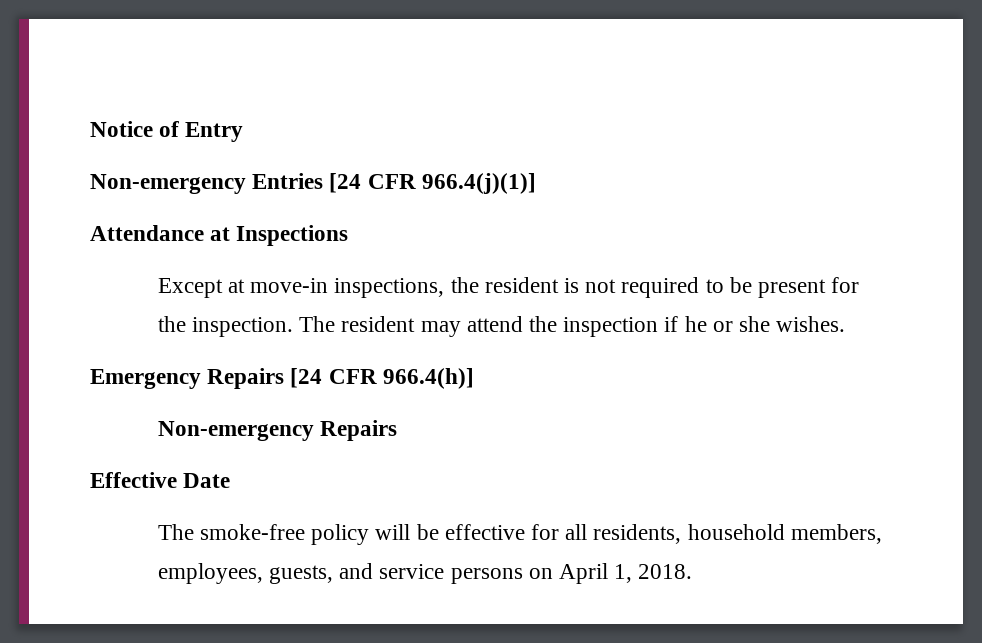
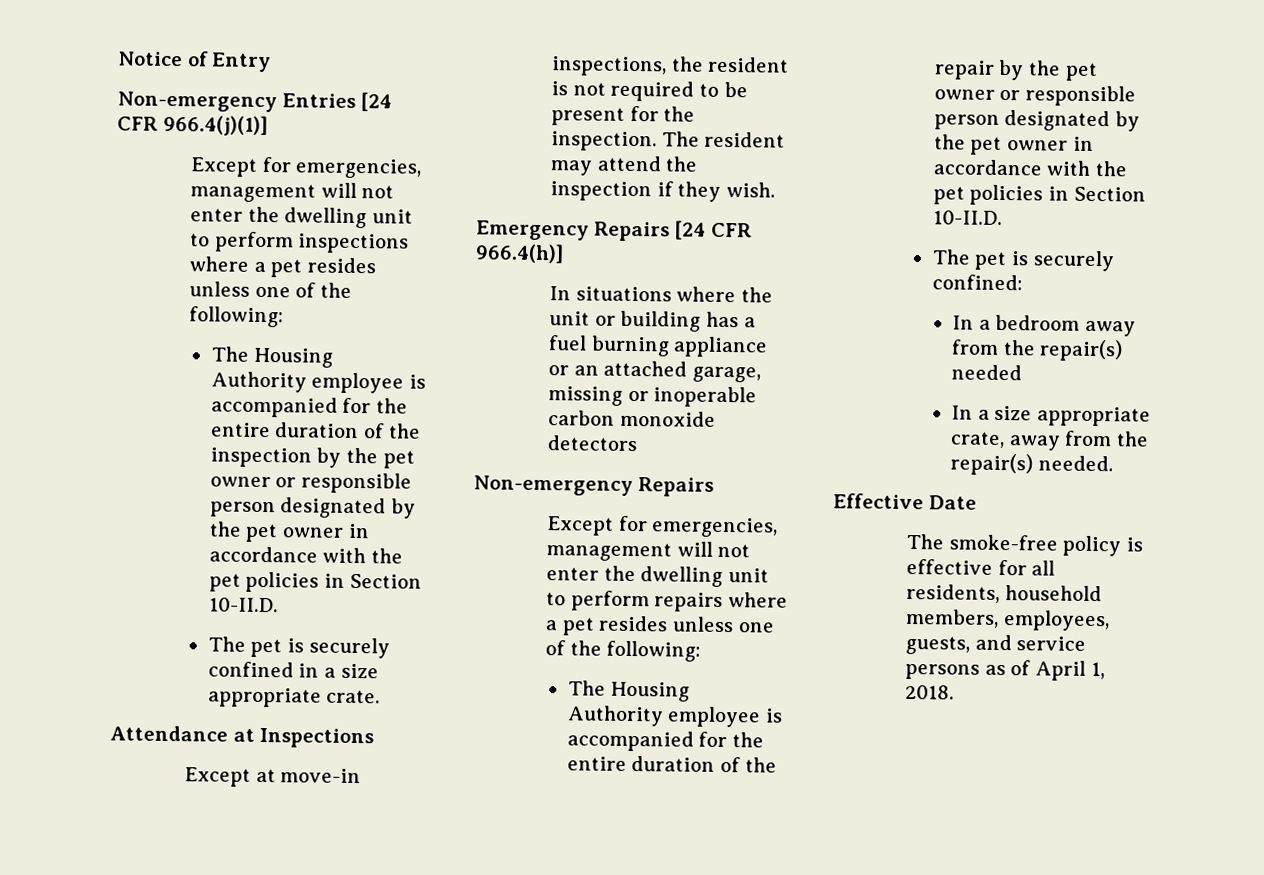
(536, 183) none -> [190,156,422,179] [190,182,395,203] [190,206,413,229] [190,231,410,254] [189,256,376,278] [189,281,352,298] [189,306,285,328] [210,346,334,368] [210,371,427,394] [210,396,409,418] [209,422,421,439] [209,447,415,469] [209,472,413,494] [209,497,417,519] [208,521,370,543] [208,546,404,564] [208,571,422,593] [208,597,278,613] [207,636,390,659] [207,661,379,679] [207,687,381,708] // Except for emergencies, management will not enter the dwelling unit to perform inspections where a pet resides unless one of the following: // The Housing Authority employee is accompanied for the entire duration of the inspection by the pet owner or responsible person designated by the pet owner in accordance with the pet policies in Section 10-II.D. // The pet is securely confined in a size appropriate crate.
[684,316,846,332] he or she wishes. -> [677,181,775,202] they wish.
[157,420,397,441] Non-emergency Repairs -> [549,286,773,303] [549,310,756,332] [548,335,769,358] [548,360,761,383] [548,386,758,408] [548,410,716,427] [547,435,639,452] [473,475,714,497] [546,515,779,538] [546,541,751,562] [546,565,769,587] [546,590,788,612] [545,615,775,636] [545,640,702,662] [567,680,691,702] [566,705,784,728] [566,730,765,752] [566,756,777,773] [933,59,1098,82] [933,85,1137,107] [933,110,1141,132] [933,134,1094,155] [932,159,1129,177] [932,184,1146,206] [932,210,1002,225] [931,249,1115,272] [931,274,1023,291] [952,314,1136,337] [951,339,1124,362] [951,364,1023,381] [951,405,1151,427] [950,430,1149,451] [950,453,1113,476] In situations where the unit or building has a fuel burning appliance or an attached garage, missing or inoperable carbon monoxide detectors // Non-emergency Repairs // Except for emergencies, management will not enter the dwelling unit to perform repairs where a pet resides unless one of the following: // The Housing Authority employee is accompanied for the entire duration of the repair by the pet owner or responsible person designated by the pet owner in accordance with the pet policies in Section 10-II.D. // The pet is securely confined: // In a bedroom away from the repair(s) needed // In a size appropriate crate, away from the repair(s) needed.
[375,524,439,540] will be -> [1125,537,1143,552] is
[528,568,553,579] on -> [984,660,1032,676] as of

